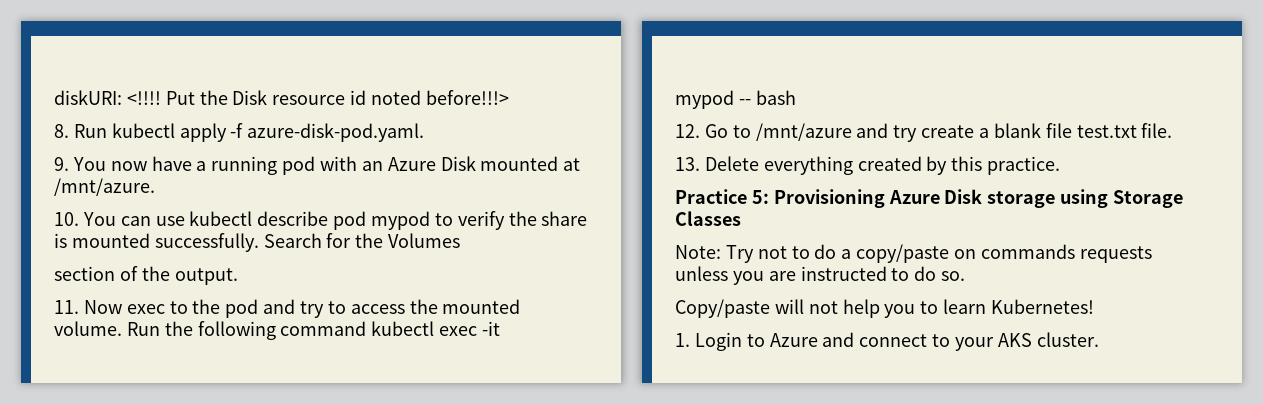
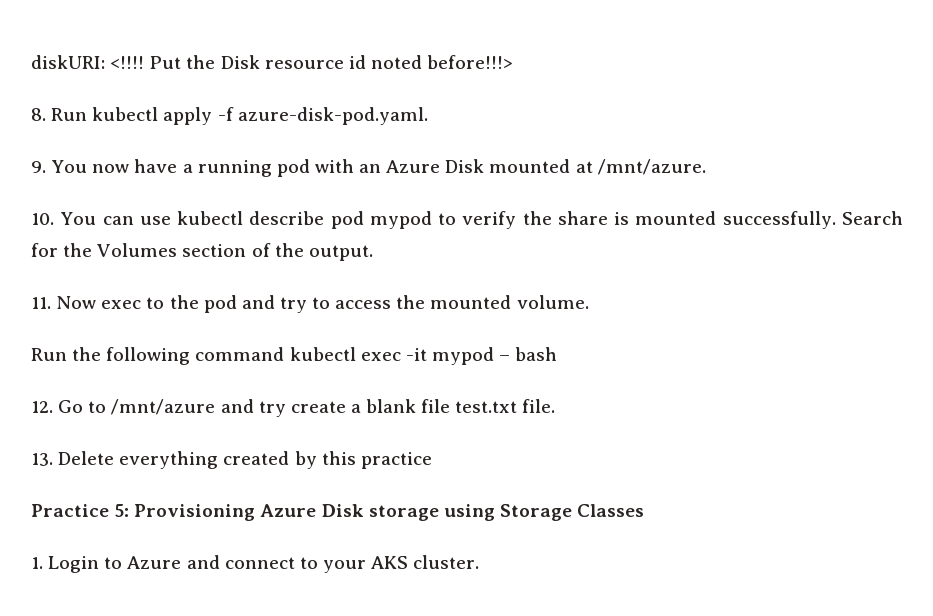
(461, 240) // -> (178, 250) none
(122, 328) none -> (589, 302) //
[675,90,751,109] // mypod -- -> [431,347,511,365] mypod –
[987,156,1061,175] practice. -> [360,452,432,469] practice
[675,244,1152,263] [675,266,966,285] [675,299,1095,318] // Note: Try not to do a copy/paste on commands requests unless you are instructed to do so. // Copy/paste will not help you to learn Kubernetes! -> (645, 510) none

